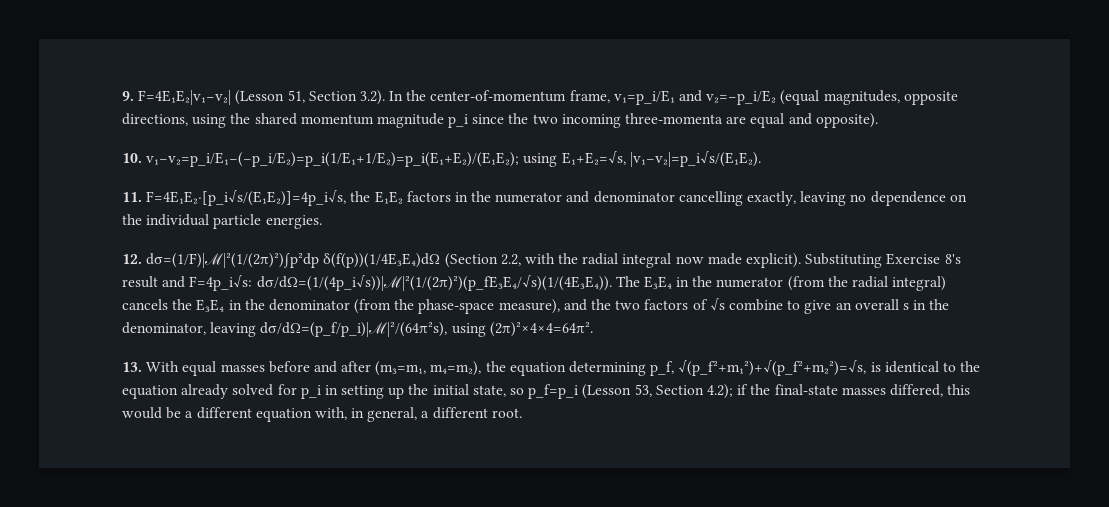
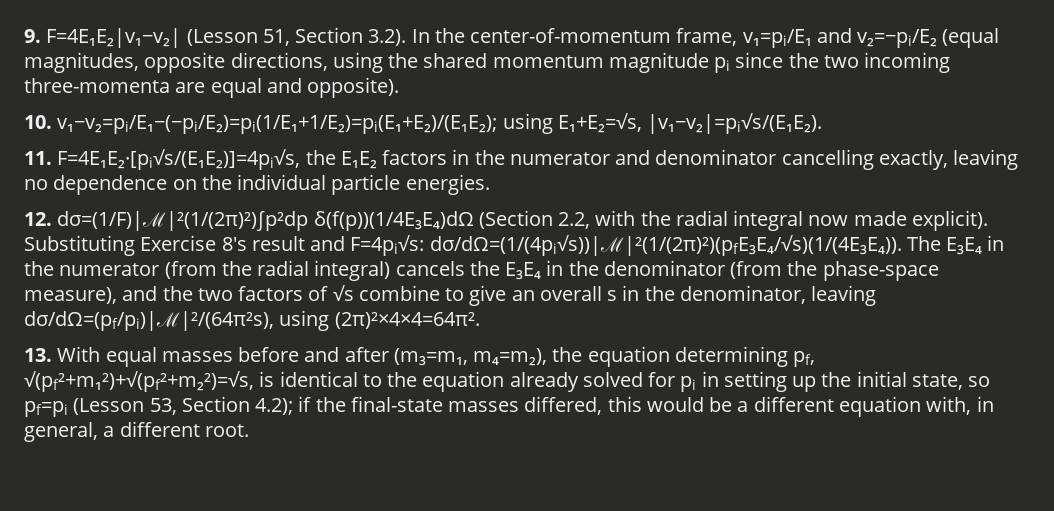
[613,90,777,105] v₁=p_i/E₁ and v₂=−p_i/E₂ -> [742,28,938,48] v₁=pi/E₁ and v₂=−pi/E₂
[448,114,469,128] p_i -> [714,57,731,73] pi
[146,152,520,167] v₁−v₂=p_i/E₁−(−p_i/E₂)=p_i(1/E₁+1/E₂)=p_i(E₁+E₂)/(E₁E₂); -> [57,115,498,134] v₁−v₂=pi/E₁−(−pi/E₂)=pi(1/E₁+1/E₂)=pi(E₁+E₂)/(E₁E₂);
[629,151,761,167] |v₁−v₂|=p_i√s/(E₁E₂). -> [647,113,823,134] |v₁−v₂|=pi√s/(E₁E₂).
[146,190,347,206] F=4E₁E₂·[p_i√s/(E₁E₂)]=4p_i√s, -> [57,149,301,170] F=4E₁E₂·[pi√s/(E₁E₂)]=4pi√s,
[189,275,612,291] F=4p_i√s: dσ/dΩ=(1/(4p_i√s))|ℳ|²(1/(2π)²)(p_fE₃E₄/√s)(1/(4E₃E₄)). -> [350,235,902,256] F=4pi√s: dσ/dΩ=(1/(4pi√s))|ℳ|²(1/(2π)²)(pfE₃E₄/√s)(1/(4E₃E₄)).
[260,322,448,337] dσ/dΩ=(p_f/p_i)|ℳ|²/(64π²s), -> [24,311,274,331] dσ/dΩ=(pf/pi)|ℳ|²/(64π²s),
[650,360,867,376] p_f, √(p_f²+m₁²)+√(p_f²+m₂²)=√s, -> [793,351,816,367] [24,371,254,392] pf, √(pf²+m₁²)+√(pf²+m₂²)=√s,
[300,385,321,399] p_i -> [680,376,697,392] pi
[528,384,579,399] p_f=p_i -> [24,401,68,417] pf=pi

